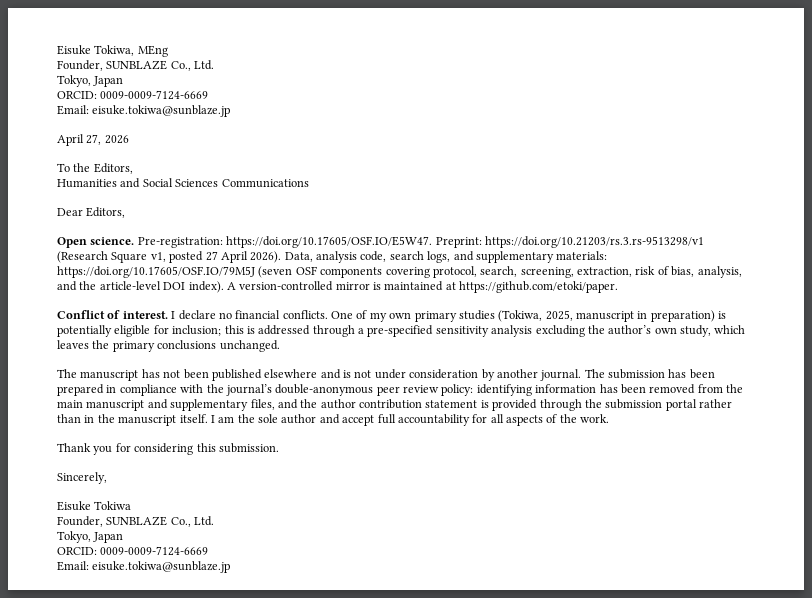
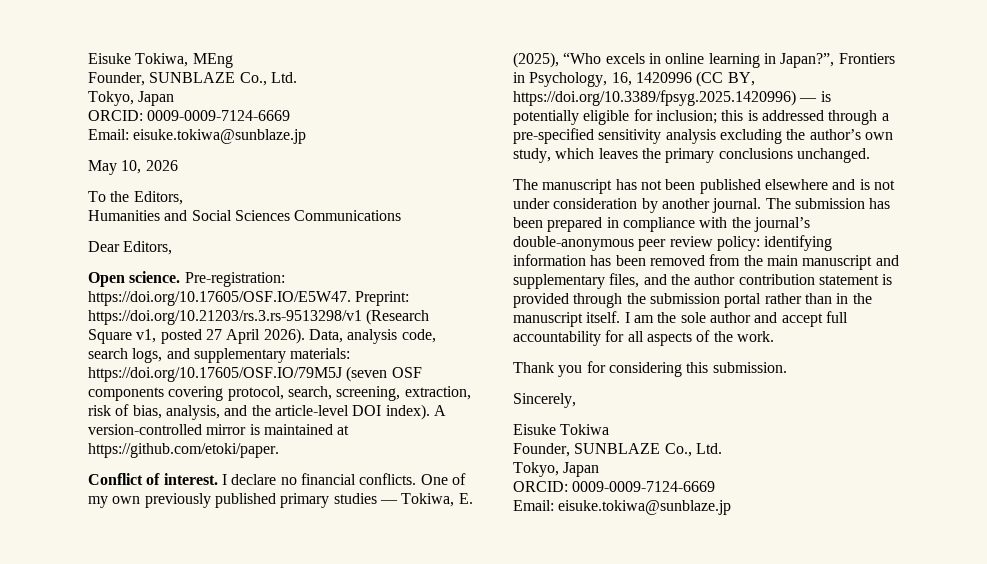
[57,134,102,146] April 27, -> [88,160,142,175] May 10,
[414,310,715,322] primary studies (Tokiwa, 2025, manuscript in preparation) -> [144,493,473,508] [513,52,895,68] [513,71,755,87] [513,90,818,106] previously published primary studies — Tokiwa, E. (2025), “Who excels in online learning in Japan?”, Frontiers in Psychology, 16, 1420996 (CC BY, https://doi.org/10.3389/fpsyg.2025.1420996) —

